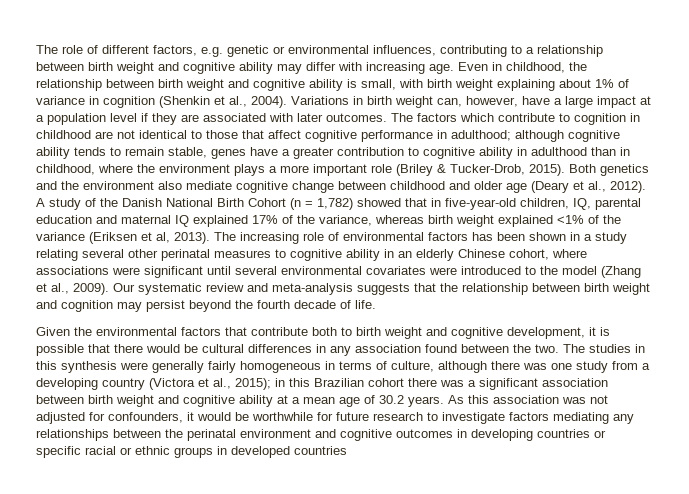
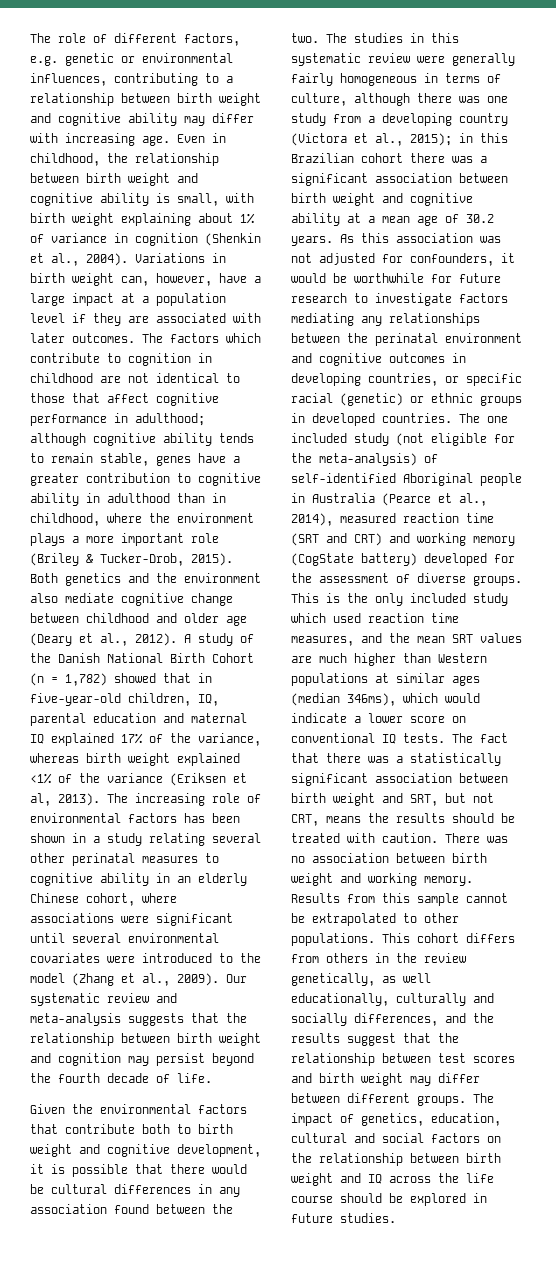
[61,361,117,373] synthesis -> [291,53,410,66] systematic review
[537,429,590,438] countries -> [368,373,438,386] countries,
(116, 450) none -> [340,393,403,406] (genetic)
[294,446,347,455] countries -> [382,413,508,423] [291,433,515,446] [291,453,438,466] [291,473,522,486] [291,493,487,506] [291,513,494,526] [291,533,515,546] [291,553,515,566] [291,573,522,586] [291,593,508,606] [291,613,459,623] [291,633,522,646] [291,653,487,666] [291,673,480,686] [291,693,480,706] [291,713,466,723] [291,733,508,744] [291,753,501,766] [291,773,508,786] [291,793,494,806] [291,813,515,826] [291,833,508,843] [291,853,487,863] [291,873,473,886] [291,893,508,906] [291,913,459,926] [291,933,515,946] [291,953,466,963] [291,973,431,986] [291,993,494,1006] [291,1013,494,1026] [291,1033,459,1046] [291,1053,515,1066] [291,1073,480,1086] [291,1093,494,1106] [291,1113,501,1126] [291,1133,501,1143] [291,1153,501,1166] [291,1173,494,1186] [291,1193,487,1206] [291,1213,396,1223] countries. The one included study (not eligible for the meta-analysis) of self-identified Aboriginal people in Australia (Pearce et al., 2014), measured reaction time (SRT and CRT) and working memory (CogState battery) developed for the assessment of diverse groups. This is the only included study which used reaction time measures, and the mean SRT values are much higher than Western populations at similar ages (median 346ms), which would indicate a lower score on conventional IQ tests. The fact that there was a statistically significant association between birth weight and SRT, but not CRT, means the results should be treated with caution. There was no association between birth weight and working memory. Results from this sample cannot be extrapolated to other populations. This cohort differs from others in the review genetically, as well educationally, culturally and socially differences, and the results suggest that the relationship between test scores and birth weight may differ between different groups. The impact of genetics, education, cultural and social factors on the relationship between birth weight and IQ across the life course should be explored in future studies.

